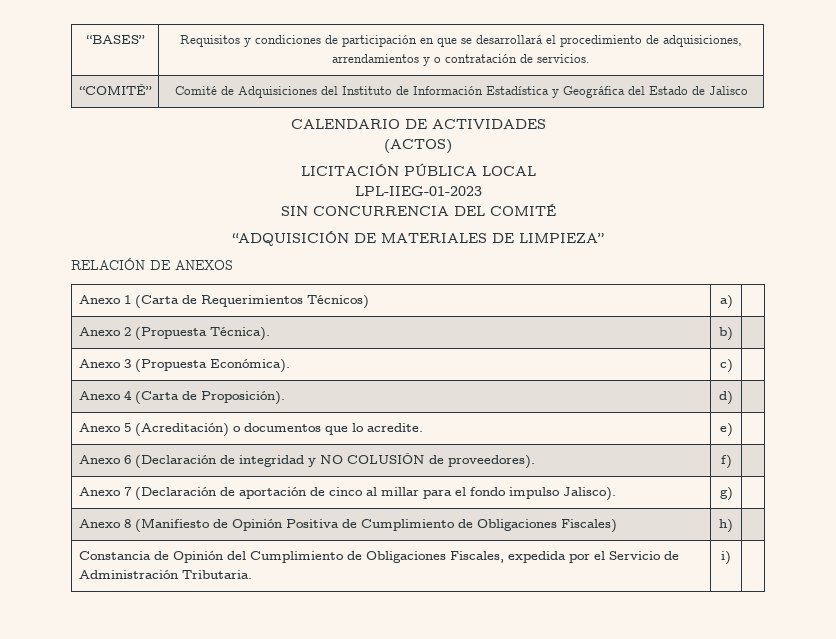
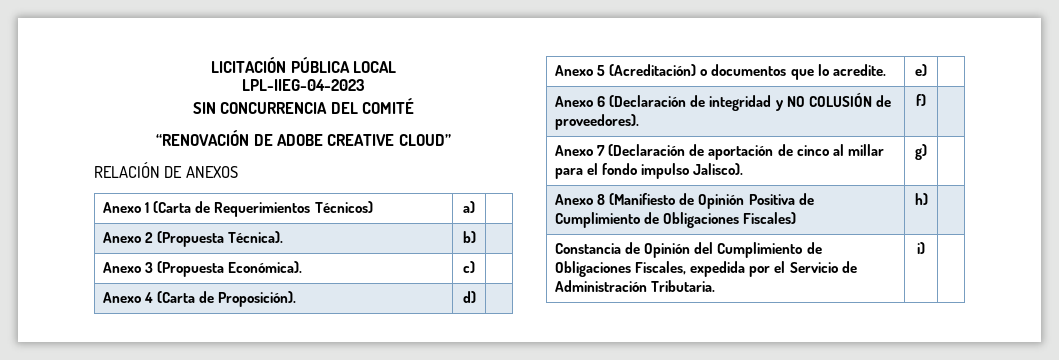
[85,35,145,44] [180,35,742,47] [332,54,590,66] [78,84,152,95] [174,86,748,98] [290,119,546,129] [384,139,452,154] “BASES” | Requisitos y condiciones de participación en que se desarrollará el procedimiento de adquisiciones, arrendamientos y o contratación de servicios. // “COMITÉ” | Comité de Adquisiciones del Instituto de Información Estadística y Geográfica del Estado de Jalisco // CALENDARIO DE ACTIVIDADES // (ACTOS) // -> (211, 65) none
[354,186,482,196] LPL-IIEG-01-2023 -> [242,79,366,91] LPL-IIEG-04-2023
[232,231,604,246] “ADQUISICIÓN DE MATERIALES DE LIMPIEZA” -> [156,130,451,146] “RENOVACIÓN DE ADOBE CREATIVE CLOUD”

